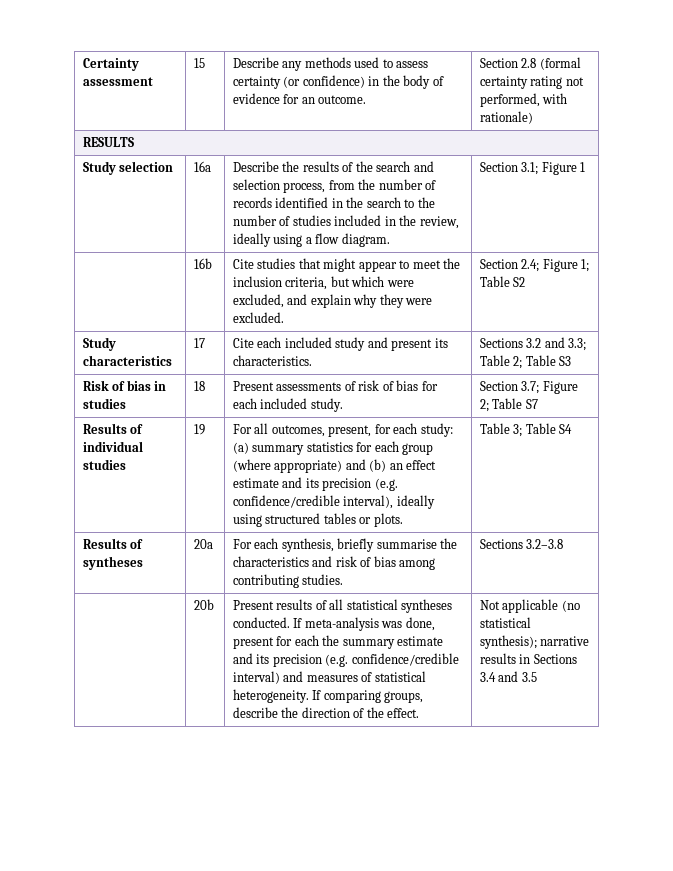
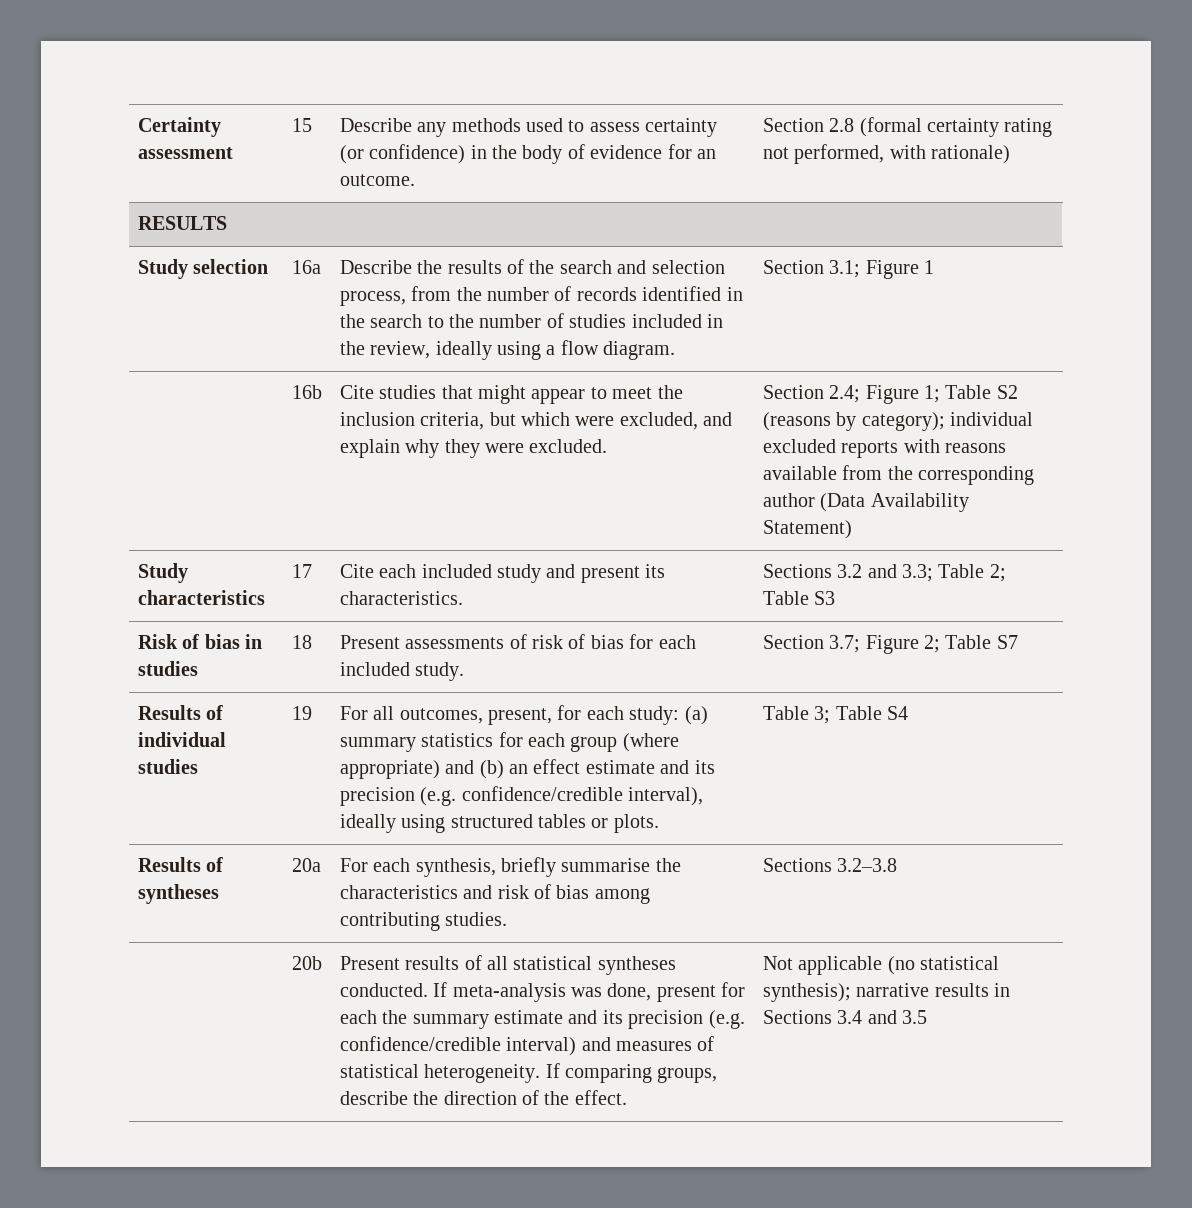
(526, 282) none -> [762,412,1033,431] [762,439,1006,458] [762,465,1034,485] [762,493,969,512] [762,520,852,539] (reasons by category); individual excluded reports with reasons available from the corresponding author (Data Availability Statement)

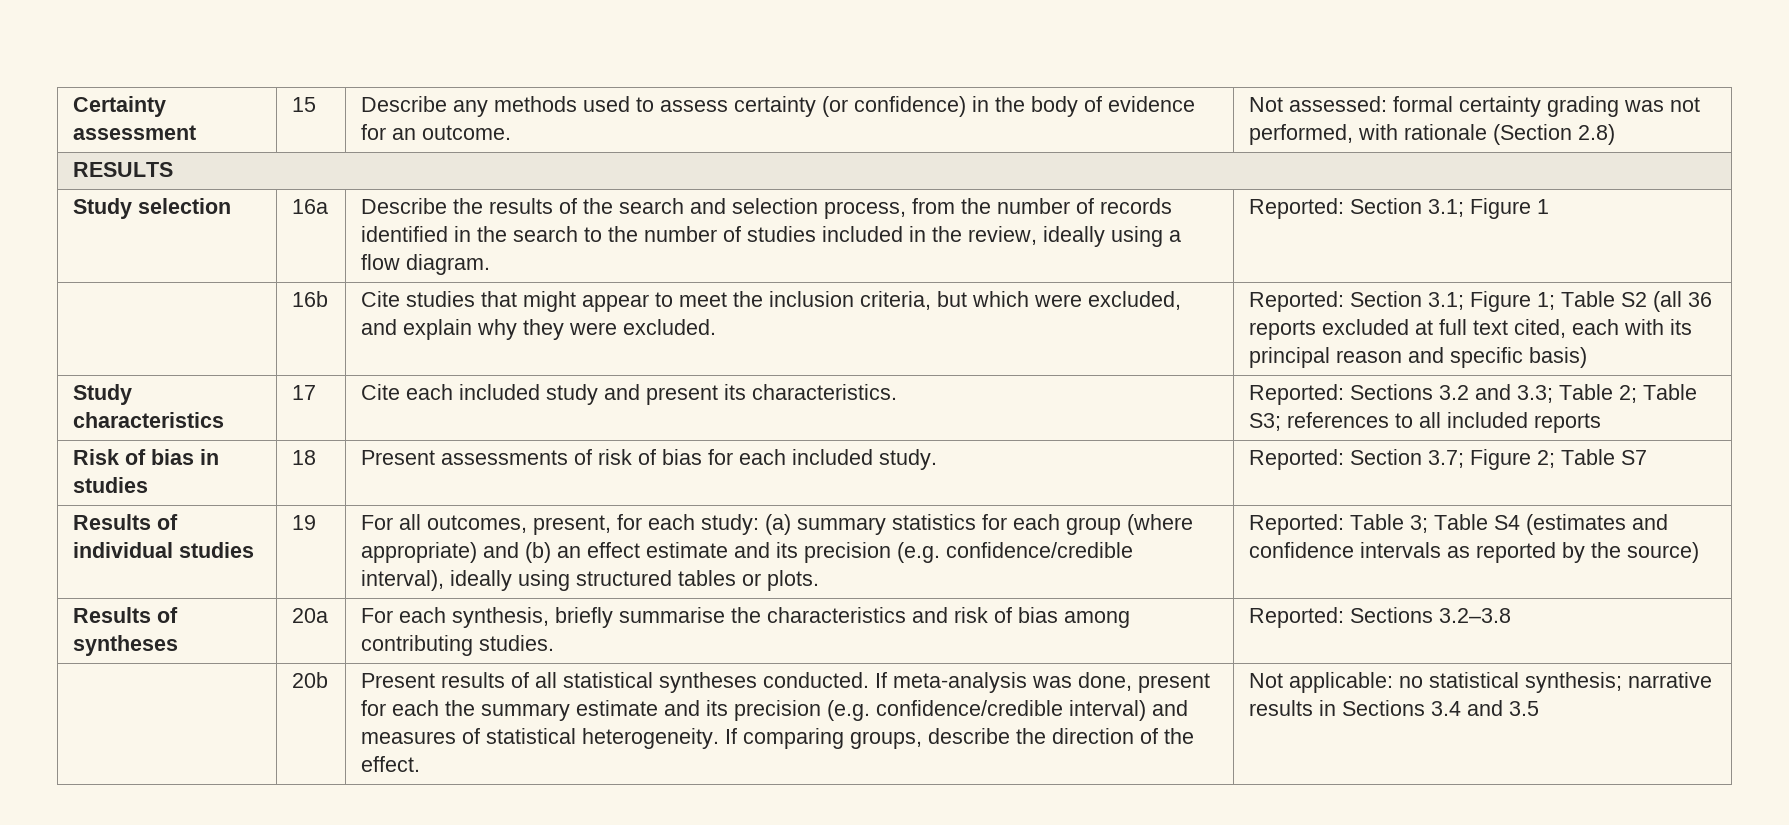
[762,117,1053,137] [762,144,1010,164] Section 2.8 (formal certainty rating not performed, with rationale) -> [1249,96,1701,117] [1249,124,1616,145] Not assessed: formal certainty grading was not performed, with rationale (Section 2.8)
(676, 350) none -> [1249,198,1345,219] Reported:
[762,385,861,403] Section 2.4; -> [1249,291,1465,312] Reported: Section 3.1;
[762,412,1033,431] [762,439,1006,458] [762,465,1034,485] [762,493,969,512] [762,520,852,539] (reasons by category); individual excluded reports with reasons available from the corresponding author (Data Availability Statement) -> [1653,291,1713,312] [1249,319,1693,340] [1249,347,1588,368] (all 36 reports excluded at full text cited, each with its principal reason and specific basis)
(463, 598) none -> [1249,384,1345,405] Reported:
[814,591,836,605] S3 -> [1249,412,1602,433] S3; references to all included reports
(465, 671) none -> [1249,449,1345,470] Reported:
(659, 823) none -> [1249,514,1345,535] Reported:
(908, 713) none -> [1526,514,1669,535] [1249,542,1700,563] (estimates and confidence intervals as reported by the source)
(508, 919) none -> [1249,607,1345,628] Reported:
[798,956,999,975] [762,983,851,1002] applicable (no statistical synthesis); -> [1289,672,1623,693] applicable: no statistical synthesis;

